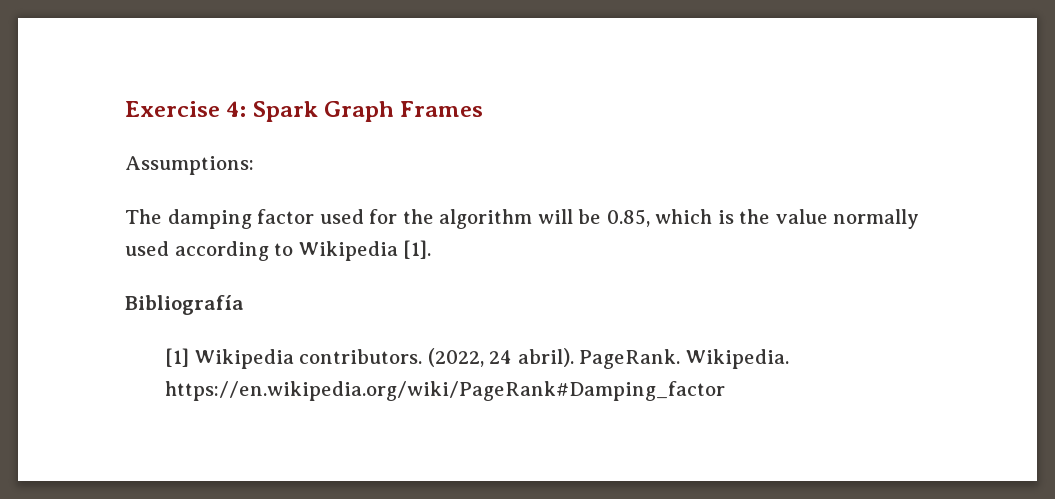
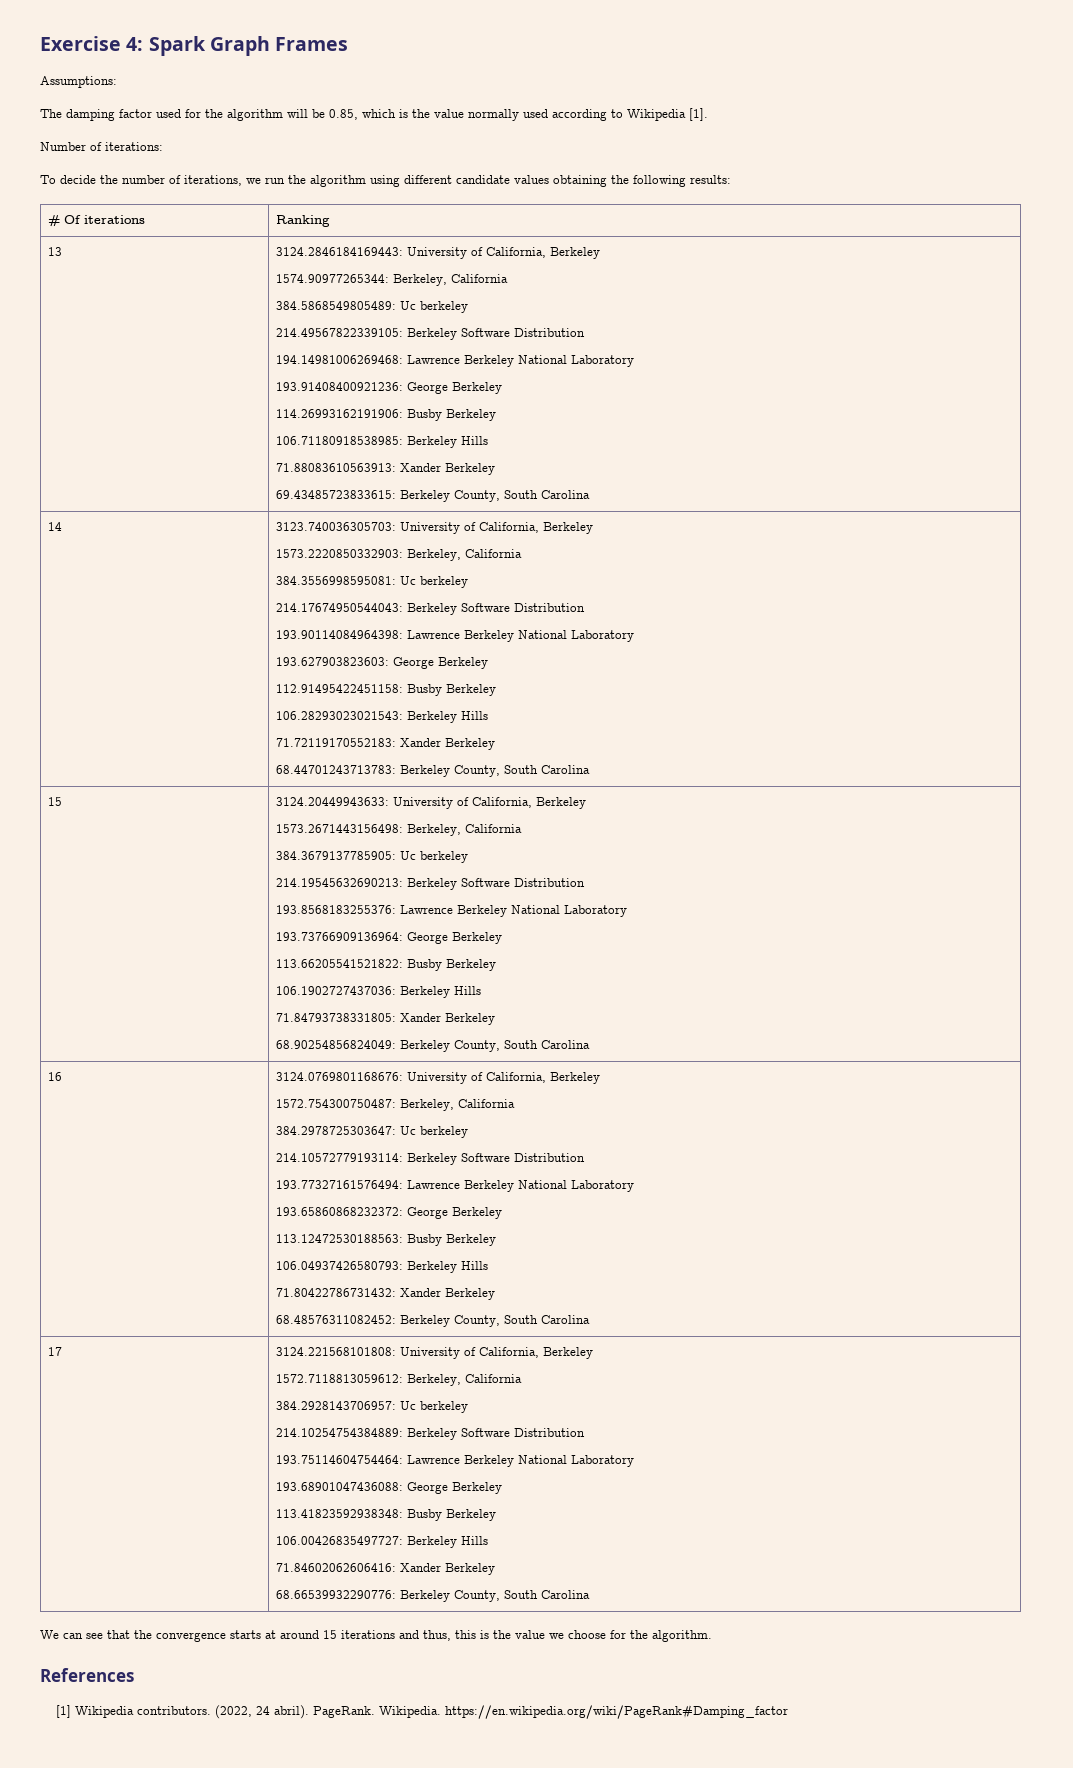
[125,295,244,315] Bibliografía -> [40,142,163,151] [40,175,731,187] [47,215,145,227] [275,215,330,227] [47,247,62,256] [275,247,600,259] [275,274,508,286] [275,301,468,313] [275,328,585,340] [275,355,634,367] [275,382,502,394] [275,409,496,421] [275,436,488,448] [275,463,495,475] [275,490,590,502] [47,522,62,531] [275,522,593,534] [275,549,522,561] [275,576,468,588] [275,603,585,615] [275,630,634,642] [275,657,488,669] [275,684,496,696] [275,711,488,723] [275,738,495,750] [275,765,590,777] [47,797,62,806] [275,797,586,809] [275,824,522,836] [275,851,468,863] [275,878,585,890] [275,905,627,917] [275,932,502,944] [275,959,496,971] [275,986,481,998] [275,1013,495,1025] [275,1040,590,1052] [47,1072,62,1081] [275,1072,600,1084] [275,1099,515,1111] [275,1126,468,1138] [275,1153,585,1165] [275,1180,634,1192] [275,1207,502,1219] [275,1234,496,1246] [275,1261,488,1273] [275,1288,495,1300] [275,1315,590,1327] [47,1347,62,1356] [275,1347,593,1359] [275,1374,522,1386] [275,1401,468,1413] [275,1428,585,1440] [275,1455,634,1467] [275,1482,502,1494] [275,1509,496,1521] [275,1536,488,1548] [275,1563,495,1575] [275,1590,590,1602] [40,1630,712,1642] [40,1668,134,1682] Number of iterations: // To decide the number of iterations, we run the algorithm using different candidate values obtaining the following results: // # Of iterations | Ranking // 13 | 3124.2846184169443: University of California, Berkeley // 1574.90977265344: Berkeley, California // 384.5868549805489: Uc berkeley // 214.49567822339105: Berkeley Software Distribution // 194.14981006269468: Lawrence Berkeley National Laboratory // 193.91408400921236: George Berkeley // 114.26993162191906: Busby Berkeley // 106.71180918538985: Berkeley Hills // 71.88083610563913: Xander Berkeley // 69.43485723833615: Berkeley County, South Carolina // 14 | 3123.740036305703: University of California, Berkeley // 1573.2220850332903: Berkeley, California // 384.3556998595081: Uc berkeley // 214.17674950544043: Berkeley Software Distribution // 193.90114084964398: Lawrence Berkeley National Laboratory // 193.627903823603: George Berkeley // 112.91495422451158: Busby Berkeley // 106.28293023021543: Berkeley Hills // 71.72119170552183: Xander Berkeley // 68.44701243713783: Berkeley County, South Carolina // 15 | 3124.20449943633: University of California, Berkeley // 1573.2671443156498: Berkeley, California // 384.3679137785905: Uc berkeley // 214.19545632690213: Berkeley Software Distribution // 193.8568183255376: Lawrence Berkeley National Laboratory // 193.73766909136964: George Berkeley // 113.66205541521822: Busby Berkeley // 106.1902727437036: Berkeley Hills // 71.84793738331805: Xander Berkeley // 68.90254856824049: Berkeley County, South Carolina // 16 | 3124.0769801168676: University of California, Berkeley // 1572.754300750487: Berkeley, California // 384.2978725303647: Uc berkeley // 214.10572779193114: Berkeley Software Distribution // 193.77327161576494: Lawrence Berkeley National Laboratory // 193.65860868232372: George Berkeley // 113.12472530188563: Busby Berkeley // 106.04937426580793: Berkeley Hills // 71.80422786731432: Xander Berkeley // 68.48576311082452: Berkeley County, South Carolina // 17 | 3124.221568101808: University of California, Berkeley // 1572.7118813059612: Berkeley, California // 384.2928143706957: Uc berkeley // 214.10254754384889: Berkeley Software Distribution // 193.75114604754464: Lawrence Berkeley National Laboratory // 193.68901047436088: George Berkeley // 113.41823592938348: Busby Berkeley // 106.00426835497727: Berkeley Hills // 71.84602062606416: Xander Berkeley // 68.66539932290776: Berkeley County, South Carolina // We can see that the convergence starts at around 15 iterations and thus, this is the value we choose for the algorithm. // References

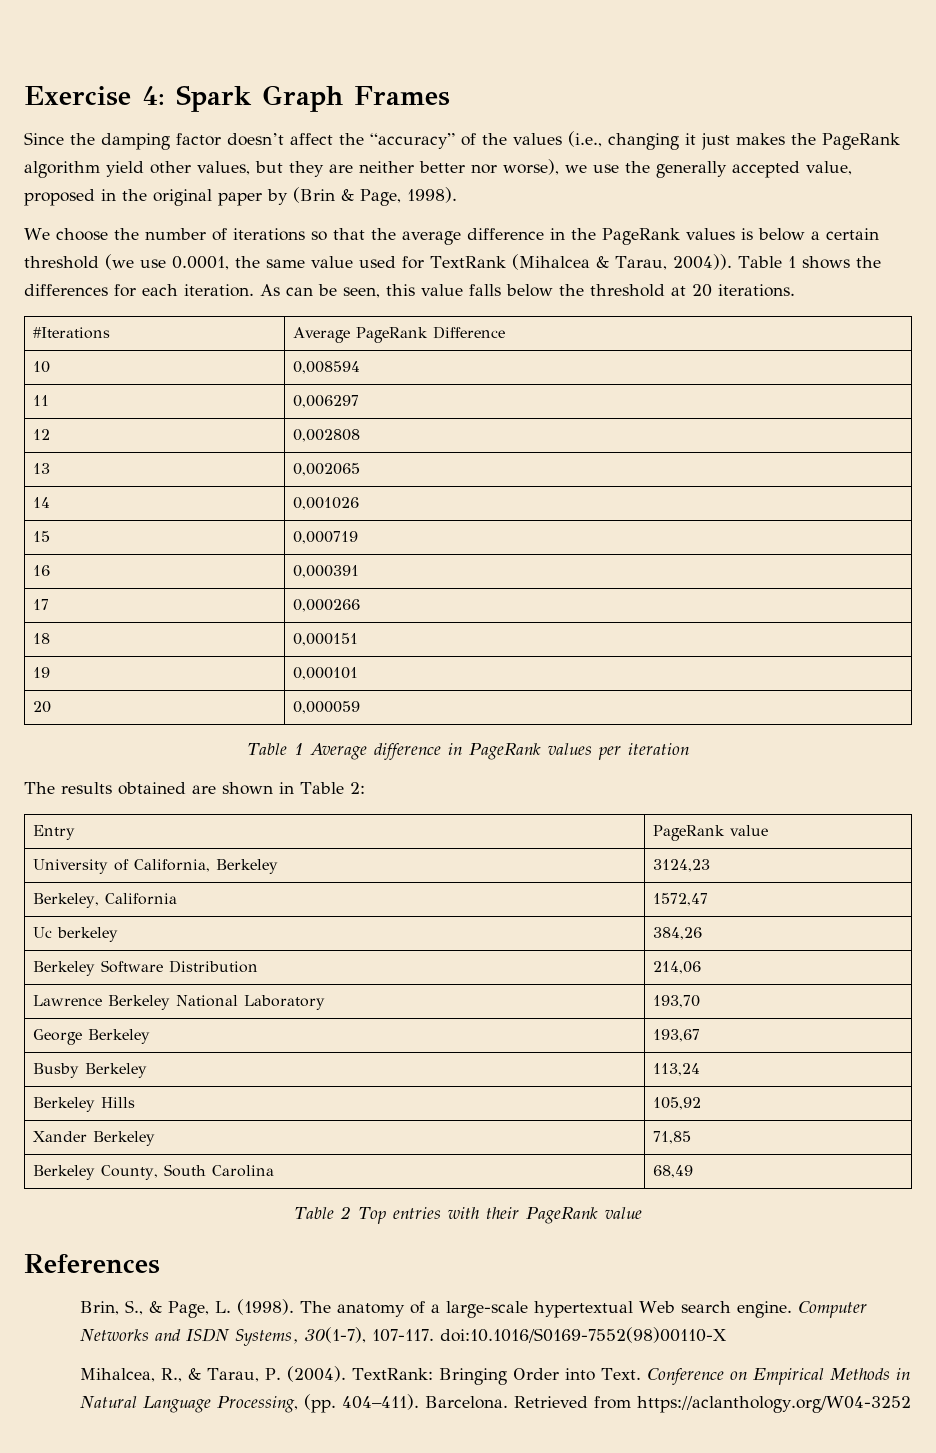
[40,76,117,88] [40,108,708,121] [40,142,163,151] [40,175,731,187] [47,215,145,227] [275,215,330,227] [47,247,62,256] [275,247,600,259] [275,274,508,286] [275,301,468,313] [275,328,585,340] [275,355,634,367] [275,382,502,394] [275,409,496,421] [275,436,488,448] [275,463,495,475] [275,490,590,502] [47,522,62,531] [275,522,593,534] [275,549,522,561] [275,576,468,588] [275,603,585,615] [275,630,634,642] [275,657,488,669] [275,684,496,696] [275,711,488,723] [275,738,495,750] [275,765,590,777] [47,797,62,806] [275,797,586,809] [275,824,522,836] [275,851,468,863] [275,878,585,890] [275,905,627,917] [275,932,502,944] [275,959,496,971] [275,986,481,998] [275,1013,495,1025] [275,1040,590,1052] [47,1072,62,1081] [275,1072,600,1084] [275,1099,515,1111] [275,1126,468,1138] [275,1153,585,1165] [275,1180,634,1192] [275,1207,502,1219] [275,1234,496,1246] [275,1261,488,1273] [275,1288,495,1300] [275,1315,590,1327] [47,1347,62,1356] [275,1347,593,1359] [275,1374,522,1386] [275,1401,468,1413] [275,1428,585,1440] [275,1455,634,1467] [275,1482,502,1494] [275,1509,496,1521] [275,1536,488,1548] [275,1563,495,1575] [275,1590,590,1602] [40,1630,712,1642] [40,1668,134,1682] [55,1705,788,1719] Assumptions: // The damping factor used for the algorithm will be 0.85, which is the value normally used according to Wikipedia [1]. // Number of iterations: // To decide the number of iterations, we run the algorithm using different candidate values obtaining the following results: // # Of iterations | Ranking // 13 | 3124.2846184169443: University of California, Berkeley // 1574.90977265344: Berkeley, California // 384.5868549805489: Uc berkeley // 214.49567822339105: Berkeley Software Distribution // 194.14981006269468: Lawrence Berkeley National Laboratory // 193.91408400921236: George Berkeley // 114.26993162191906: Busby Berkeley // 106.71180918538985: Berkeley Hills // 71.88083610563913: Xander Berkeley // 69.43485723833615: Berkeley County, South Carolina // 14 | 3123.740036305703: University of California, Berkeley // 1573.2220850332903: Berkeley, California // 384.3556998595081: Uc berkeley // 214.17674950544043: Berkeley Software Distribution // 193.90114084964398: Lawrence Berkeley National Laboratory // 193.627903823603: George Berkeley // 112.91495422451158: Busby Berkeley // 106.28293023021543: Berkeley Hills // 71.72119170552183: Xander Berkeley // 68.44701243713783: Berkeley County, South Carolina // 15 | 3124.20449943633: University of California, Berkeley // 1573.2671443156498: Berkeley, California // 384.3679137785905: Uc berkeley // 214.19545632690213: Berkeley Software Distribution // 193.8568183255376: Lawrence Berkeley National Laboratory // 193.73766909136964: George Berkeley // 113.66205541521822: Busby Berkeley // 106.1902727437036: Berkeley Hills // 71.84793738331805: Xander Berkeley // 68.90254856824049: Berkeley County, South Carolina // 16 | 3124.0769801168676: University of California, Berkeley // 1572.754300750487: Berkeley, California // 384.2978725303647: Uc berkeley // 214.10572779193114: Berkeley Software Distribution // 193.77327161576494: Lawrence Berkeley National Laboratory // 193.65860868232372: George Berkeley // 113.12472530188563: Busby Berkeley // 106.04937426580793: Berkeley Hills // 71.80422786731432: Xander Berkeley // 68.48576311082452: Berkeley County, South Carolina // 17 | 3124.221568101808: University of California, Berkeley // 1572.7118813059612: Berkeley, California // 384.2928143706957: Uc berkeley // 214.10254754384889: Berkeley Software Distribution // 193.75114604754464: Lawrence Berkeley National Laboratory // 193.68901047436088: George Berkeley // 113.41823592938348: Busby Berkeley // 106.00426835497727: Berkeley Hills // 71.84602062606416: Xander Berkeley // 68.66539932290776: Berkeley County, South Carolina // We can see that the convergence starts at around 15 iterations and thus, this is the value we choose for the algorithm. // References // [1] Wikipedia contributors. (2022, 24 abril). PageRank. Wikipedia. https://en.wikipedia.org/wiki/PageRank#Damping_factor -> [24,131,900,150] [24,159,852,178] [24,187,457,206] [24,228,879,245] [24,254,881,270] [24,284,795,298] [32,327,110,339] [292,326,505,343] [32,361,50,373] [292,361,360,374] [32,395,49,406] [292,395,359,408] [32,429,50,440] [292,429,360,442] [32,463,50,474] [292,463,360,476] [32,497,50,508] [292,497,359,510] [32,531,50,542] [292,531,358,544] [32,565,50,576] [292,565,359,578] [32,599,49,610] [292,599,360,612] [32,633,50,644] [292,633,358,646] [32,667,50,678] [292,667,358,680] [32,701,51,713] [292,701,360,714] [246,743,690,760] [24,782,365,795] [32,825,75,840] [652,825,768,841] [32,859,278,874] [652,859,710,872] [32,893,177,908] [652,893,708,906] [32,927,118,942] [652,927,702,940] [32,960,258,976] [652,961,701,974] [32,995,325,1010] [652,995,700,1008] [32,1029,150,1045] [652,1029,700,1042] [32,1063,147,1078] [652,1063,700,1076] [32,1097,135,1112] [652,1097,701,1110] [32,1131,155,1146] [652,1131,691,1144] [32,1164,274,1180] [652,1165,693,1178] [294,1206,642,1224] [24,1254,160,1274] [79,1299,867,1318] [79,1327,727,1346] [79,1366,910,1385] [79,1394,911,1413] Since the damping factor doesn’t affect the “accuracy” of the values (i.e., changing it just makes the PageRank algorithm yield other values, but they are neither better nor worse), we use the generally accepted value, proposed in the original paper by (Brin & Page, 1998). // We choose the number of iterations so that the average difference in the PageRank values is below a certain threshold (we use 0.0001, the same value used for TextRank (Mihalcea & Tarau, 2004)). Table 1 shows the differences for each iteration. As can be seen, this value falls below the threshold at 20 iterations. // #Iterations | Average PageRank Difference // 10 | 0,008594 // 11 | 0,006297 // 12 | 0,002808 // 13 | 0,002065 // 14 | 0,001026 // 15 | 0,000719 // 16 | 0,000391 // 17 | 0,000266 // 18 | 0,000151 // 19 | 0,000101 // 20 | 0,000059 // Table 1 Average difference in PageRank values per iteration // The results obtained are shown in Table 2: // Entry | PageRank value // University of California, Berkeley | 3124,23 // Berkeley, California | 1572,47 // Uc berkeley | 384,26 // Berkeley Software Distribution | 214,06 // Lawrence Berkeley National Laboratory | 193,70 // George Berkeley | 193,67 // Busby Berkeley | 113,24 // Berkeley Hills | 105,92 // Xander Berkeley | 71,85 // Berkeley County, South Carolina | 68,49 // Table 2 Top entries with their PageRank value // References // Brin, S., & Page, L. (1998). The anatomy of a large-scale hypertextual Web search engine. Computer Networks and ISDN Systems, 30(1-7), 107-117. doi:10.1016/S0169-7552(98)00110-X // Mihalcea, R., & Tarau, P. (2004). TextRank: Bringing Order into Text. Conference on Empirical Methods in Natural Language Processing, (pp. 404–411). Barcelona. Retrieved from https://aclanthology.org/W04-3252

